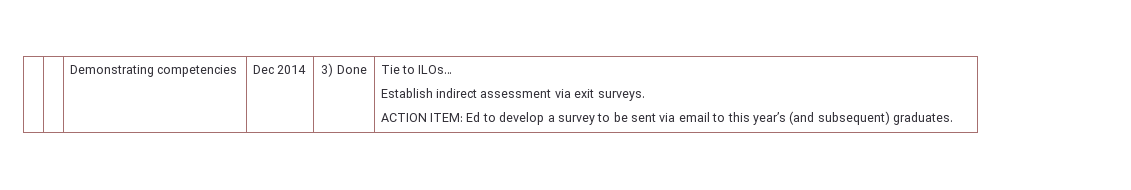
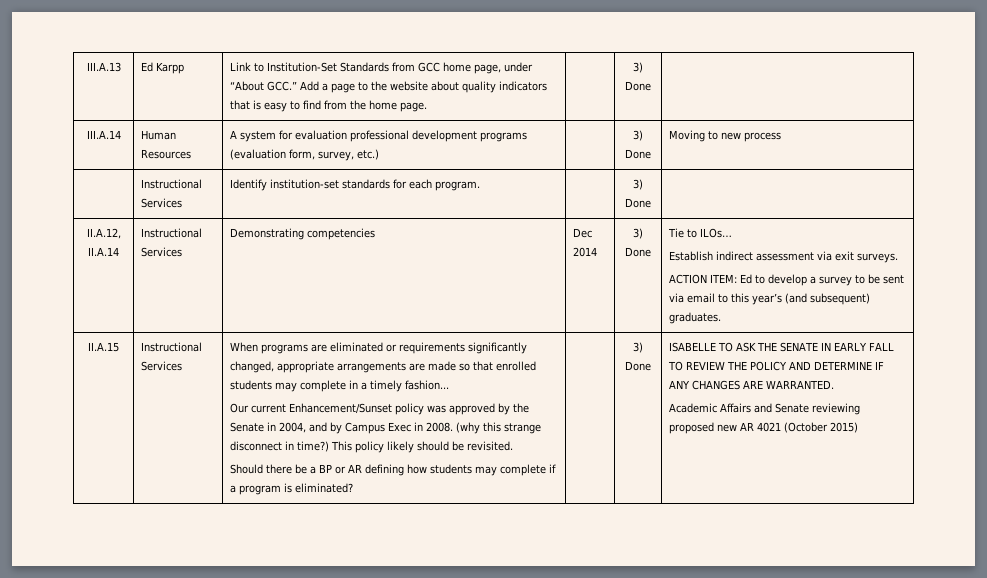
(69, 71) | -> [86,62,121,72] [141,62,185,74] [230,62,534,74] [230,81,548,93] [230,100,428,112] [633,62,643,73] [625,81,651,91] [86,130,121,139] [141,130,177,140] [141,149,192,159] [230,130,528,142] [230,149,380,161] [633,130,643,141] [625,149,651,159] [669,130,782,142] [141,179,203,189] [141,198,183,208] [230,179,481,191] [633,179,643,190] [625,198,651,208] [86,228,121,239] [88,247,119,256] [141,228,203,238] [141,247,183,257] III.A.13 | Ed Karpp | Link to Institution-Set Standards from GCC home page, under “About GCC.” Add a page to the website about quality indicators that is easy to find from the home page. | | 3) Done | // III.A.14 | Human Resources | A system for evaluation professional development programs (evaluation form, survey, etc.) | | 3) Done | Moving to new process // | Instructional Services | Identify institution-set standards for each program. | | 3) Done | // II.A.12, II.A.14 | Instructional Services
(953, 118) none -> [88,342,119,352] [141,342,203,352] [141,361,183,371] [230,342,528,354] [230,361,537,373] [230,380,450,392] [230,403,530,415] [230,422,542,434] [230,441,514,453] [230,464,557,476] [230,483,354,495] [633,342,643,353] [625,361,651,371] [669,342,895,352] [668,361,885,371] [669,380,835,390] [669,403,861,415] [669,422,859,434] // II.A.15 | Instructional Services | When programs are eliminated or requirements significantly changed, appropriate arrangements are made so that enrolled students may complete in a timely fashion... // Our current Enhancement/Sunset policy was approved by the Senate in 2004, and by Campus Exec in 2008. (why this strange disconnect in time?) This policy likely should be revisited. // Should there be a BP or AR defining how students may complete if a program is eliminated? | | 3) Done | ISABELLE TO ASK THE SENATE IN EARLY FALL TO REVIEW THE POLICY AND DETERMINE IF ANY CHANGES ARE WARRANTED. // Academic Affairs and Senate reviewing proposed new AR 4021 (October 2015)

